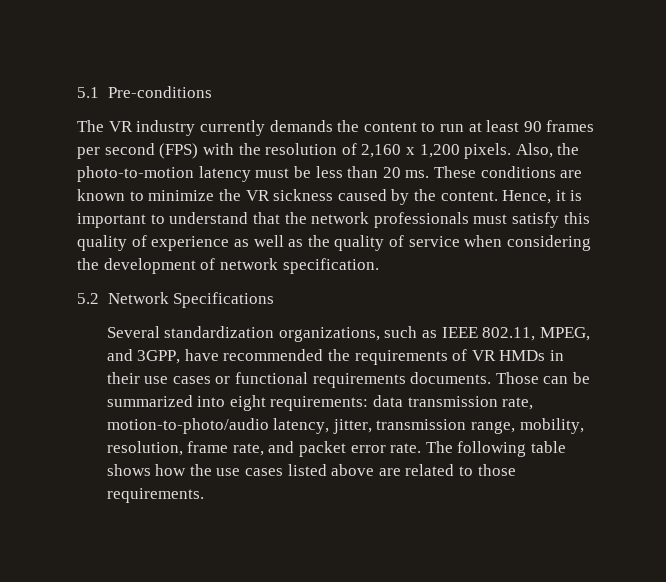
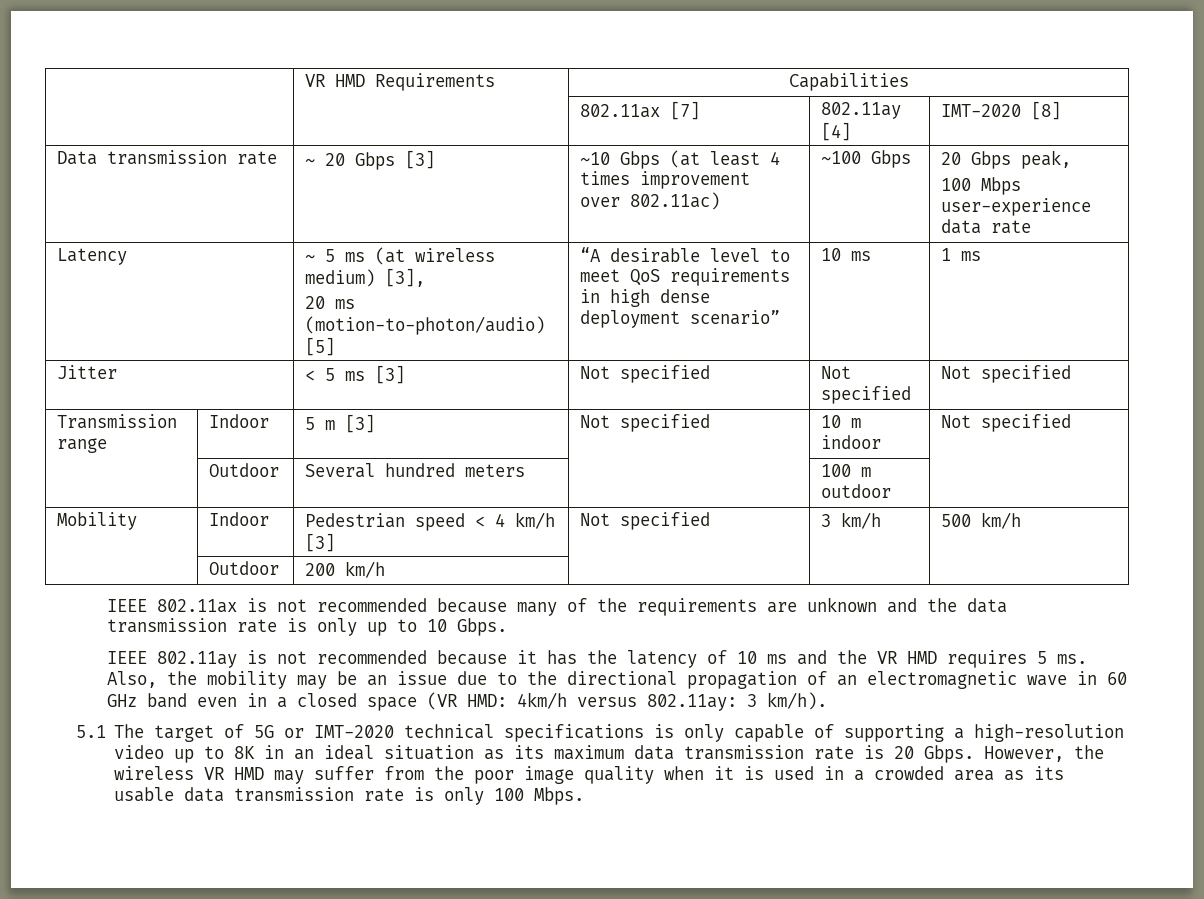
[77,86,212,98] [77,120,595,136] [77,143,580,159] [77,166,583,182] [77,189,583,205] [77,212,590,228] [77,235,591,251] [77,258,379,274] [77,292,275,308] [106,326,590,342] [106,349,564,365] [106,372,590,388] [106,395,534,411] [106,418,584,434] [106,441,566,457] [106,464,516,476] [106,488,204,503] 5.1 Pre-conditions // The VR industry currently demands the content to run at least 90 frames per second (FPS) with the resolution of 2,160 x 1,200 pixels. Also, the photo-to-motion latency must be less than 20 ms. These conditions are known to minimize the VR sickness caused by the content. Hence, it is important to understand that the network professionals must satisfy this quality of experience as well as the quality of service when considering the development of network specification. // 5.2 Network Specifications // Several standardization organizations, such as IEEE 802.11, MPEG, and 3GPP, have recommended the requirements of VR HMDs in their use cases or functional requirements documents. Those can be summarized into eight requirements: data transmission rate, motion-to-photo/audio latency, jitter, transmission range, mobility, resolution, frame rate, and packet error rate. The following table shows how the use cases listed above are related to those requirements. -> [305,73,496,91] [788,73,909,91] [580,101,701,120] [821,102,902,119] [821,122,852,141] [941,101,1062,120] [57,150,278,165] [305,150,436,170] [580,150,781,169] [580,171,751,189] [580,192,721,210] [821,150,912,168] [941,150,1072,169] [941,177,1022,195] [941,198,1092,216] [941,219,1032,234] [57,248,128,265] [305,247,496,265] [305,268,426,287] [305,296,356,309] [305,316,546,335] [305,337,336,356] [580,247,791,263] [580,268,791,286] [580,289,711,307] [580,310,781,328] [821,248,872,261] [941,248,982,261] [57,365,118,379] [305,365,406,384] [580,365,711,383] [821,366,852,379] [821,386,912,404] [941,365,1072,383] [57,414,178,429] [57,438,108,453] [209,414,270,428] [305,414,376,433] [580,414,711,432] [821,415,862,428] [821,435,882,449] [941,414,1072,432] [209,463,280,477] [305,463,526,478] [821,464,872,477] [821,484,892,498] [57,512,138,530] [209,512,270,526] [305,512,556,531] [305,533,336,552] [580,512,711,530] [821,512,882,529] [941,512,1022,529] [209,561,280,575] [305,561,386,578] [106,597,1007,616] [106,618,507,636] [106,650,1087,668] [106,671,1127,689] [106,692,827,711] [75,724,1125,742] [114,745,1105,763] [114,766,1065,784] [114,787,585,805] | VR HMD Requirements | Capabilities // | | 802.11ax [7] | 802.11ay [4] | IMT-2020 [8] // Data transmission rate | ~ 20 Gbps [3] | ~10 Gbps (at least 4 times improvement over 802.11ac) | ~100 Gbps | 20 Gbps peak, // 100 Mbps user-experience data rate // Latency | ~ 5 ms (at wireless medium) [3], // 20 ms (motion-to-photon/audio) [5] | “A desirable level to meet QoS requirements in high dense deployment scenario” | 10 ms | 1 ms // Jitter | < 5 ms [3] | Not specified | Not specified | Not specified // Transmission range | Indoor | 5 m [3] | Not specified | 10 m indoor | Not specified // | Outdoor | Several hundred meters | | 100 m outdoor | // Mobility | Indoor | Pedestrian speed < 4 km/h [3] | Not specified | 3 km/h | 500 km/h // | Outdoor | 200 km/h | | | // IEEE 802.11ax is not recommended because many of the requirements are unknown and the data transmission rate is only up to 10 Gbps. // IEEE 802.11ay is not recommended because it has the latency of 10 ms and the VR HMD requires 5 ms. Also, the mobility may be an issue due to the directional propagation of an electromagnetic wave in 60 GHz band even in a closed space (VR HMD: 4km/h versus 802.11ay: 3 km/h). // 5.1 The target of 5G or IMT-2020 technical specifications is only capable of supporting a high-resolution video up to 8K in an ideal situation as its maximum data transmission rate is 20 Gbps. However, the wireless VR HMD may suffer from the poor image quality when it is used in a crowded area as its usable data transmission rate is only 100 Mbps.

